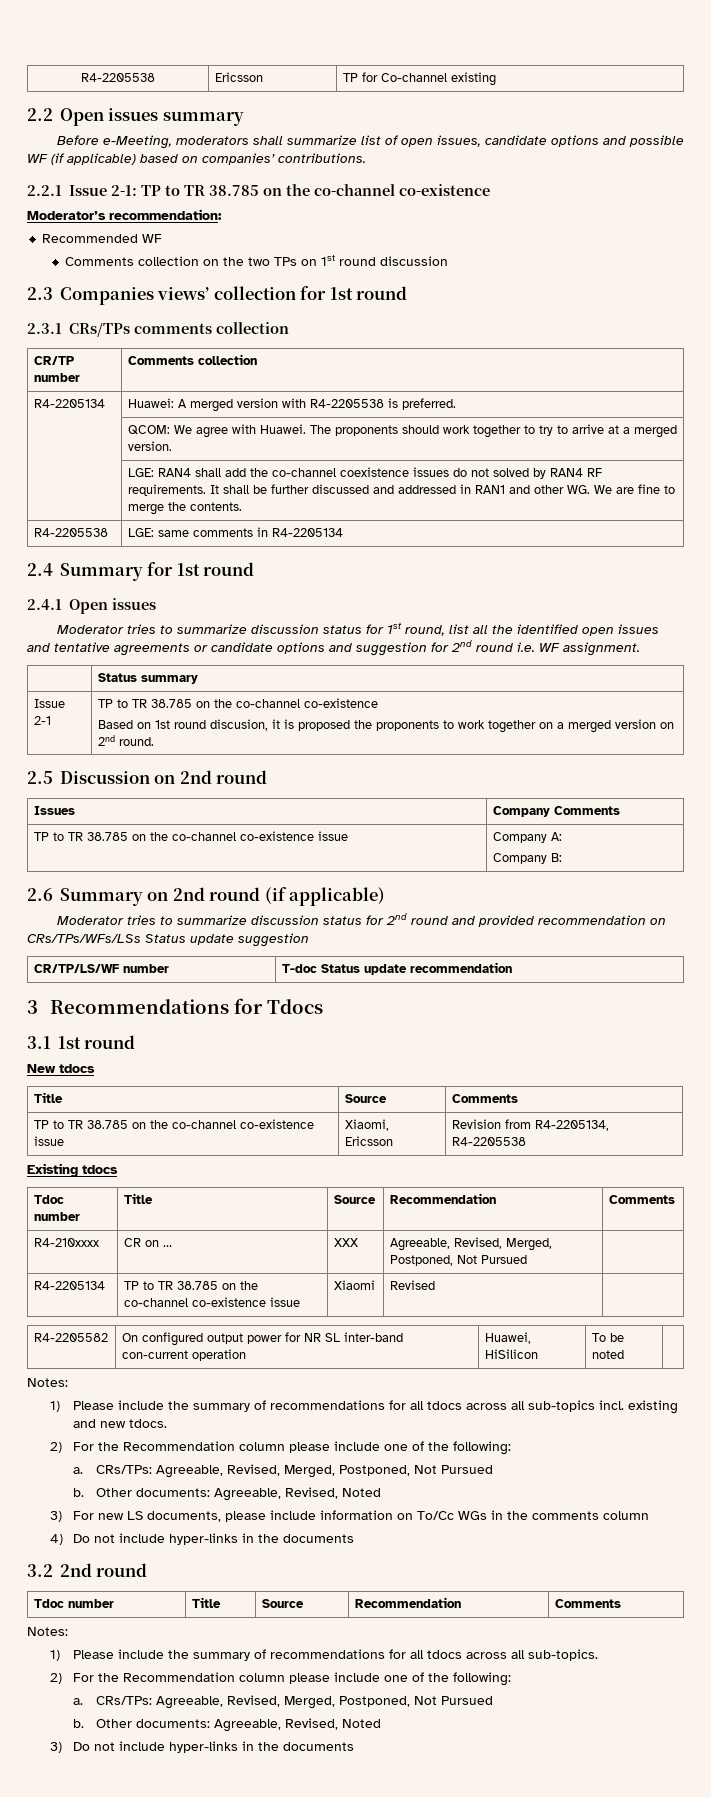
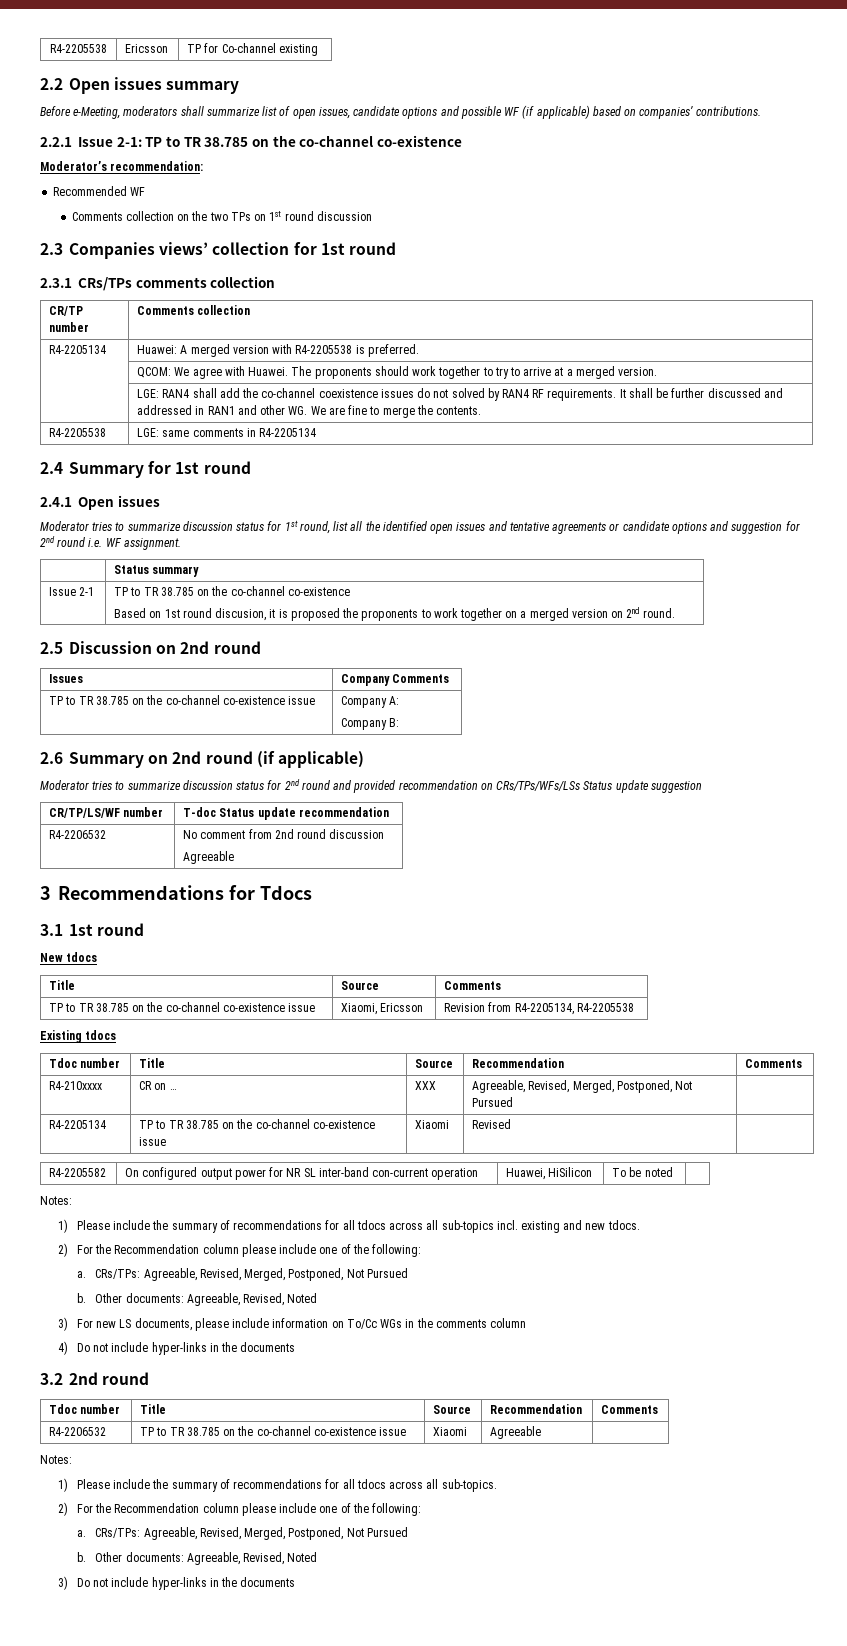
(512, 967) none -> [49,830,107,839] [183,829,385,839] [183,851,235,864] // R4-2206532 | No comment from 2nd round discussion // Agreeable
(621, 1603) none -> [49,1427,107,1436] [140,1426,407,1436] [433,1427,468,1436] [490,1426,542,1439] // R4-2206532 | TP to TR 38.785 on the co-channel co-existence issue | Xiaomi | Agreeable |

